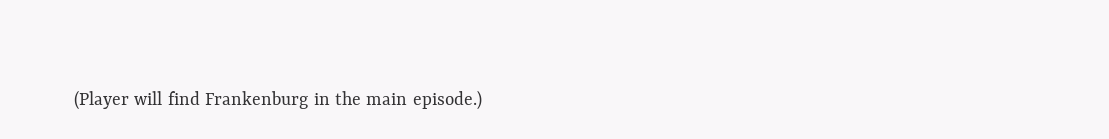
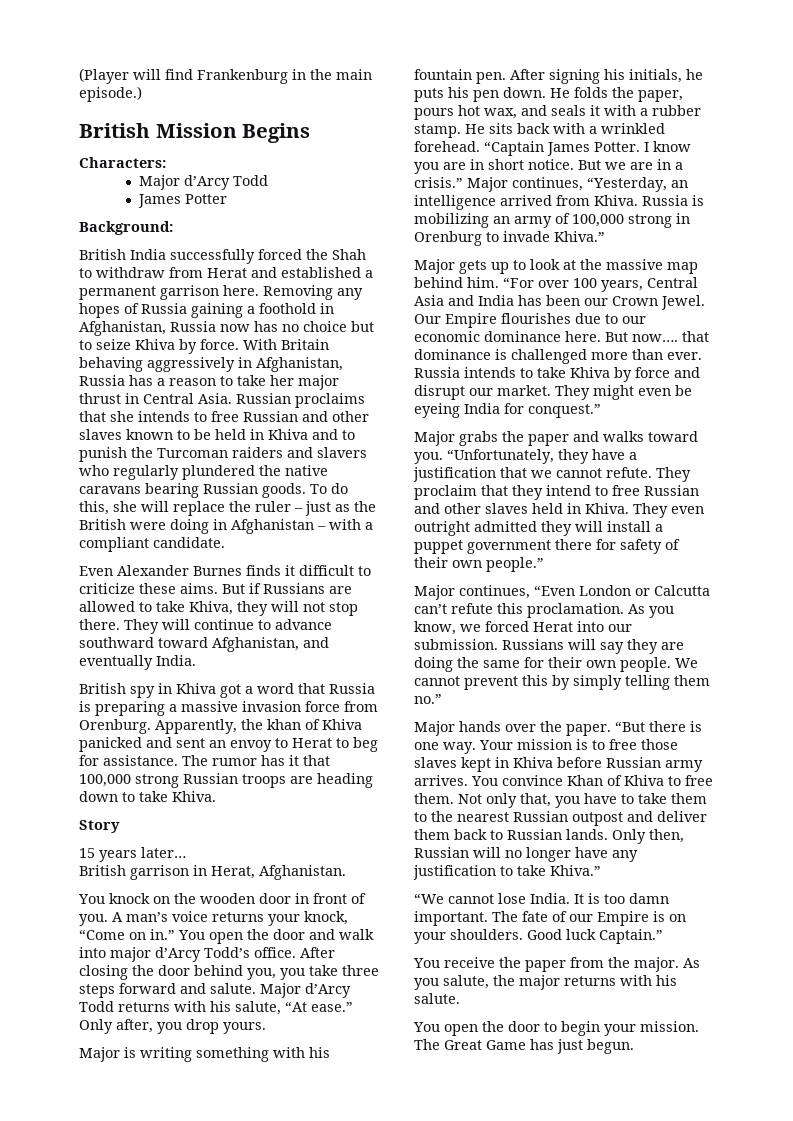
(482, 100) none -> [79,123,311,143] [79,157,166,168] [138,175,268,190] [137,194,227,208] [79,221,173,235] [79,249,366,264] [79,267,373,278] [79,285,363,300] [79,303,334,318] [79,321,374,336] [79,339,329,354] [79,357,343,372] [79,375,339,390] [79,393,365,408] [79,411,369,422] [79,429,355,440] [79,447,367,462] [79,465,328,480] [79,483,348,498] [79,501,376,516] [79,519,373,534] [79,537,225,552] [79,565,371,576] [79,583,352,594] [79,601,358,616] [79,619,332,634] [79,637,329,652] [79,655,196,670] [79,683,375,698] [79,701,378,716] [79,719,362,734] [79,737,378,752] [79,755,330,766] [79,773,373,788] [79,791,216,802] [79,820,120,833] [79,847,186,862] [79,865,346,880] [78,893,366,904] [79,911,348,926] [79,929,374,944] [79,947,335,962] [79,965,379,980] [79,983,351,998] [79,1001,353,1015] [79,1019,266,1034] [79,1047,330,1062] [414,69,703,84] [414,87,683,102] [414,105,701,120] [414,123,665,138] [414,141,691,156] [414,159,683,174] [414,177,688,192] [414,195,704,210] [414,213,690,228] [414,231,605,246] [414,259,698,274] [414,277,698,292] [414,295,705,310] [414,313,646,328] [414,331,709,342] [414,349,702,364] [414,367,700,382] [414,385,692,400] [414,403,601,418] [414,431,698,446] [414,449,637,464] [413,467,691,482] [414,485,699,500] [414,503,704,518] [414,521,663,536] [414,539,680,554] [414,557,544,572] [414,585,710,600] [414,603,674,618] [414,621,632,635] [414,639,684,654] [414,657,698,672] [414,675,710,690] [414,694,442,704] [414,721,702,736] [414,739,678,754] [414,757,703,772] [414,775,713,786] [414,793,707,808] [414,811,707,826] [414,829,684,844] [414,847,638,862] [413,865,601,880] [414,893,669,904] [414,911,686,926] [414,929,663,944] [413,957,700,972] [414,975,677,990] [414,993,460,1004] [413,1021,699,1036] [414,1039,634,1054] // British Mission Begins // Characters: // Major d’Arcy Todd // James Potter // Background: // British India successfully forced the Shah to withdraw from Herat and established a permanent garrison here. Removing any hopes of Russia gaining a foothold in Afghanistan, Russia now has no choice but to seize Khiva by force. With Britain behaving aggressively in Afghanistan, Russia has a reason to take her major thrust in Central Asia. Russian proclaims that she intends to free Russian and other slaves known to be held in Khiva and to punish the Turcoman raiders and slavers who regularly plundered the native caravans bearing Russian goods. To do this, she will replace the ruler – just as the British were doing in Afghanistan – with a compliant candidate. // Even Alexander Burnes finds it difficult to criticize these aims. But if Russians are allowed to take Khiva, they will not stop there. They will continue to advance southward toward Afghanistan, and eventually India. // British spy in Khiva got a word that Russia is preparing a massive invasion force from Orenburg. Apparently, the khan of Khiva panicked and sent an envoy to Herat to beg for assistance. The rumor has it that 100,000 strong Russian troops are heading down to take Khiva. // Story // 15 years later… // British garrison in Herat, Afghanistan. // You knock on the wooden door in front of you. A man’s voice returns your knock, “Come on in.” You open the door and walk into major d’Arcy Todd’s office. After closing the door behind you, you take three steps forward and salute. Major d’Arcy Todd returns with his salute, “At ease.” Only after, you drop yours. // Major is writing something with his fountain pen. After signing his initials, he puts his pen down. He folds the paper, pours hot wax, and seals it with a rubber stamp. He sits back with a wrinkled forehead. “Captain James Potter. I know you are in short notice. But we are in a crisis.” Major continues, “Yesterday, an intelligence arrived from Khiva. Russia is mobilizing an army of 100,000 strong in Orenburg to invade Khiva.” // Major gets up to look at the massive map behind him. “For over 100 years, Central Asia and India has been our Crown Jewel. Our Empire flourishes due to our economic dominance here. But now…. that dominance is challenged more than ever. Russia intends to take Khiva by force and disrupt our market. They might even be eyeing India for conquest.” // Major grabs the paper and walks toward you. “Unfortunately, they have a justification that we cannot refute. They proclaim that they intend to free Russian and other slaves held in Khiva. They even outright admitted they will install a puppet government there for safety of their own people.” // Major continues, “Even London or Calcutta can’t refute this proclamation. As you know, we forced Herat into our submission. Russians will say they are doing the same for their own people. We cannot prevent this by simply telling them no.” // Major hands over the paper. “But there is one way. Your mission is to free those slaves kept in Khiva before Russian army arrives. You convince Khan of Khiva to free them. Not only that, you have to take them to the nearest Russian outpost and deliver them back to Russian lands. Only then, Russian will no longer have any justification to take Khiva.” // “We cannot lose India. It is too damn important. The fate of our Empire is on your shoulders. Good luck Captain.” // You receive the paper from the major. As you salute, the major returns with his salute. // You open the door to begin your mission. The Great Game has just begun.

